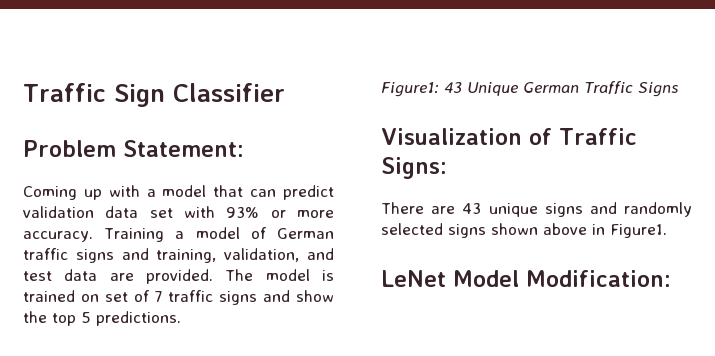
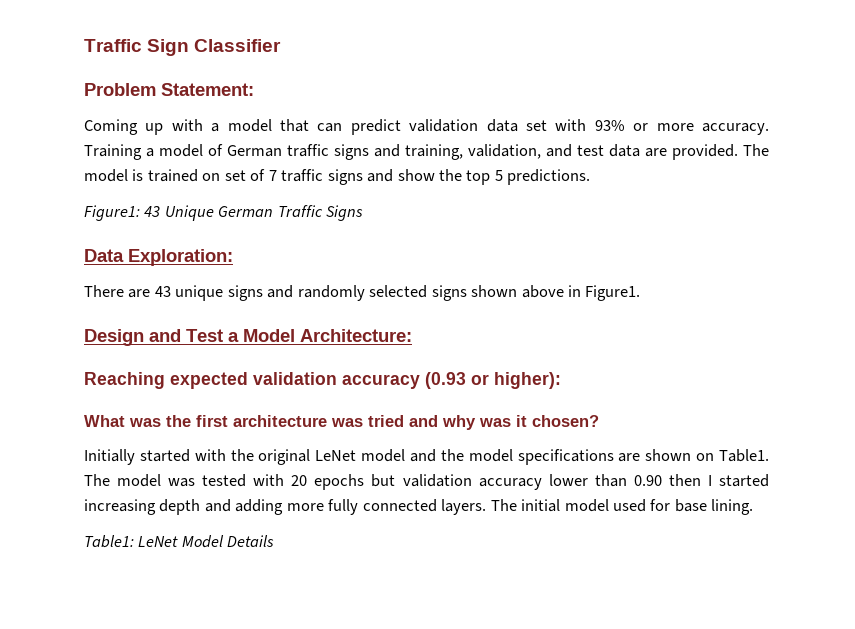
[381,128,637,145] [381,157,447,179] Visualization of Traffic Signs: -> [84,249,233,266] Data Exploration:
(667, 231) none -> [84,329,412,346] [84,372,561,389] [84,415,599,430] [84,449,769,465] [84,474,770,490] [84,499,754,515] [84,535,134,548] Design and Test a Model Architecture: // Reaching expected validation accuracy (0.93 or higher): // What was the first architecture was tried and why was it chosen? // Initially started with the original LeNet model and the model specifications are shown on Table1. The model was tested with 20 epochs but validation accuracy lower than 0.90 then I started increasing depth and adding more fully connected layers. The initial model used for base lining. // Table1:
[526,270,671,287] Modification: -> [227,535,275,547] Details

